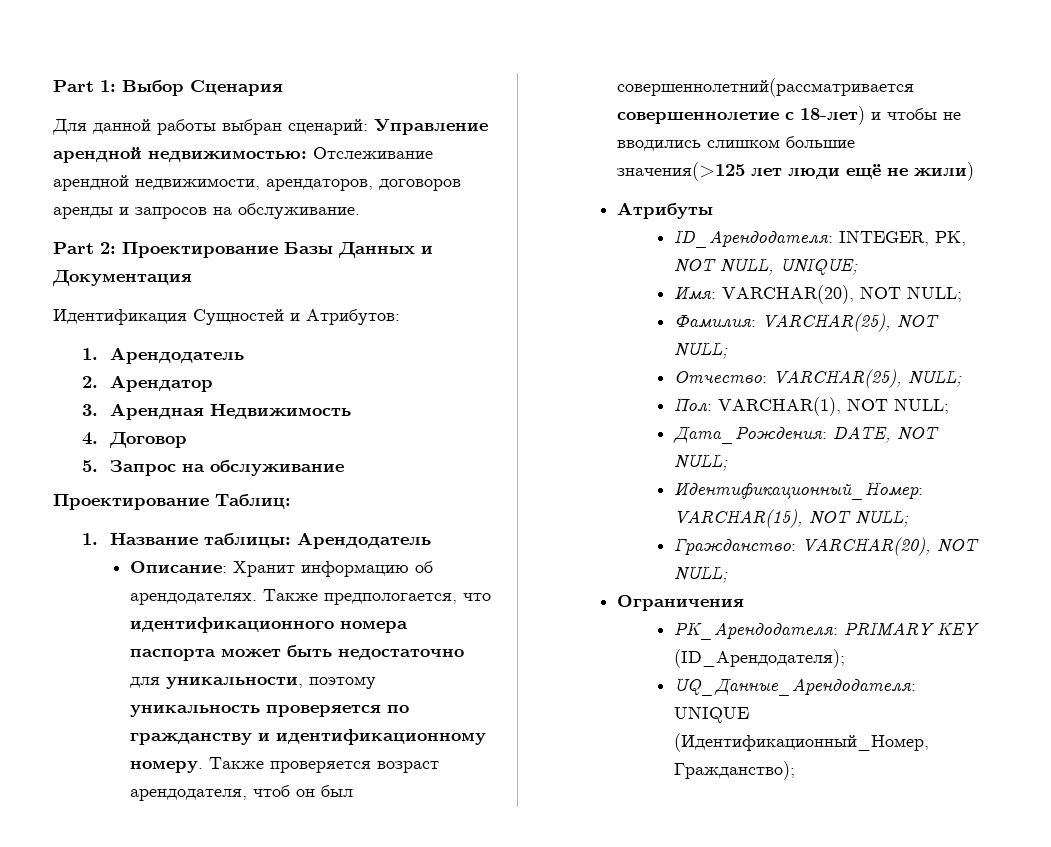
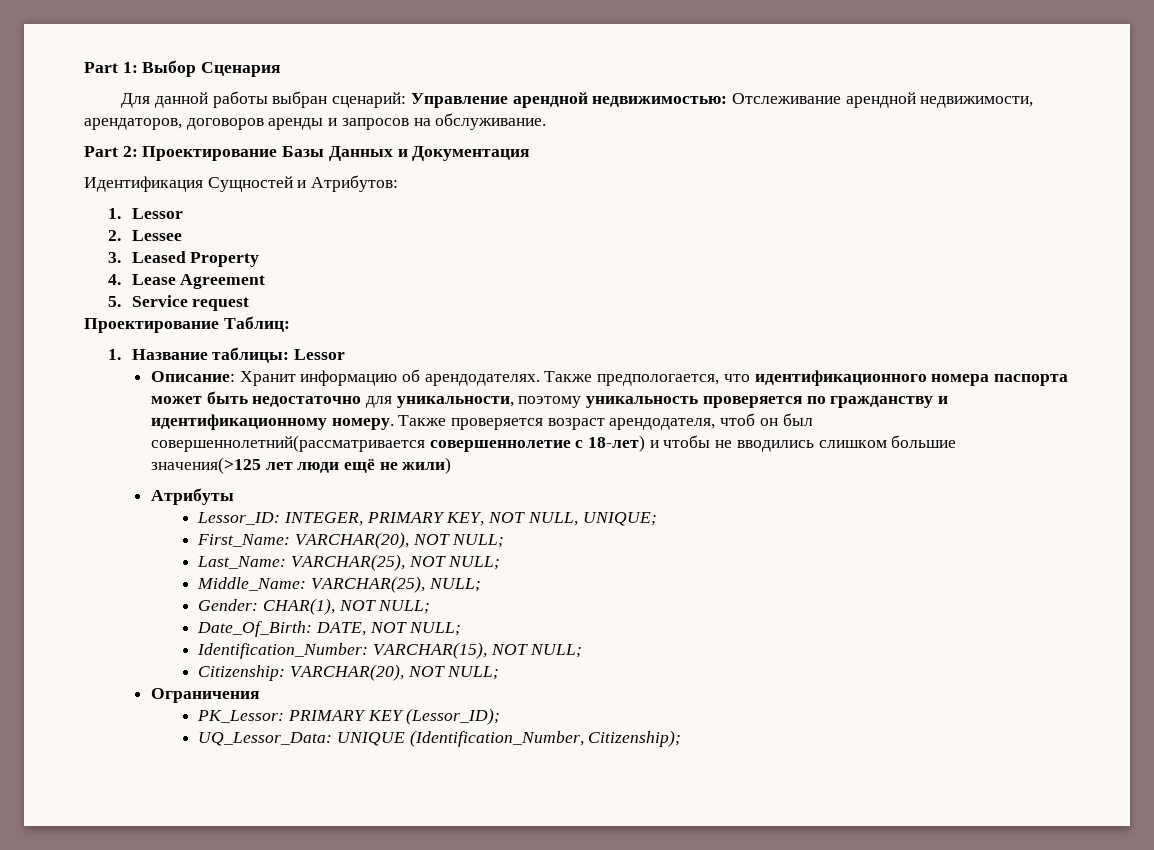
[110,347,245,364] Арендодатель -> [131,208,183,219] Lessor
[110,375,214,392] Арендатор -> [131,230,182,241] Lessee
[110,403,352,420] Арендная Недвижимость -> [131,251,260,267] Leased Property
[109,432,188,448] Договор -> [131,274,266,289] Lease Аgreement
[110,460,345,476] Запрос на обслуживание -> [131,295,250,311] Service request
[297,532,432,549] Арендодатель -> [293,349,345,360] Lessor
[674,230,967,248] ID_Арендодателя: INTEGER, PK, -> [197,512,485,526] Lessor_ID: INTEGER, PRIMARY KEY,
[674,285,963,304] [674,315,757,328] Имя: VARCHAR(20), NOT NULL; // Фамилия: -> [197,532,505,549] [197,556,287,569] First_Name: VARCHAR(20), NOT NULL; // Last_Name:
[674,371,768,383] Отчество: -> [197,577,307,591] Middle_Name:
[674,397,950,416] [673,426,828,444] Пол: VARCHAR(1), NOT NULL; // Дата_Рождения: -> [198,598,431,615] [197,621,313,637] Gender: CHAR(1), NOT NULL; // Date_Of_Birth:
[674,481,924,500] Идентификационный_Номер: -> [197,643,369,659] Identification_Number:
[674,538,797,556] Гражданство: -> [198,665,286,681] Citizenship:
[674,622,839,640] PK_Арендодателя: -> [197,710,285,723] PK_Lessor:
[674,649,846,668] [674,678,917,696] [674,706,750,723] [674,733,930,752] [674,761,796,780] (ID_Арендодателя); // UQ_Данные_Арендодателя: UNIQUE (Идентификационный_Номер, Гражданство); -> [406,708,501,725] [198,730,682,747] (Lessor_ID); // UQ_Lessor_Data: UNIQUE (Identification_Number, Citizenship);

